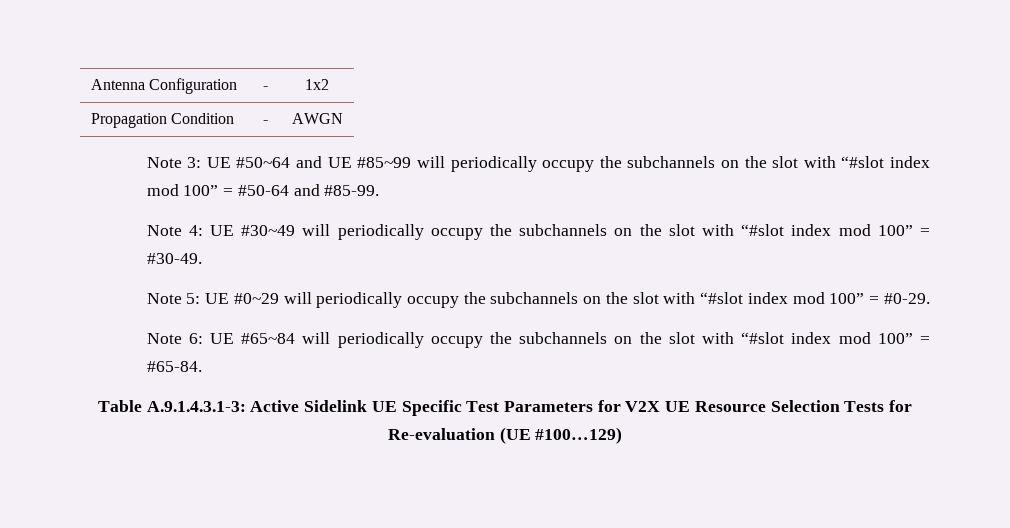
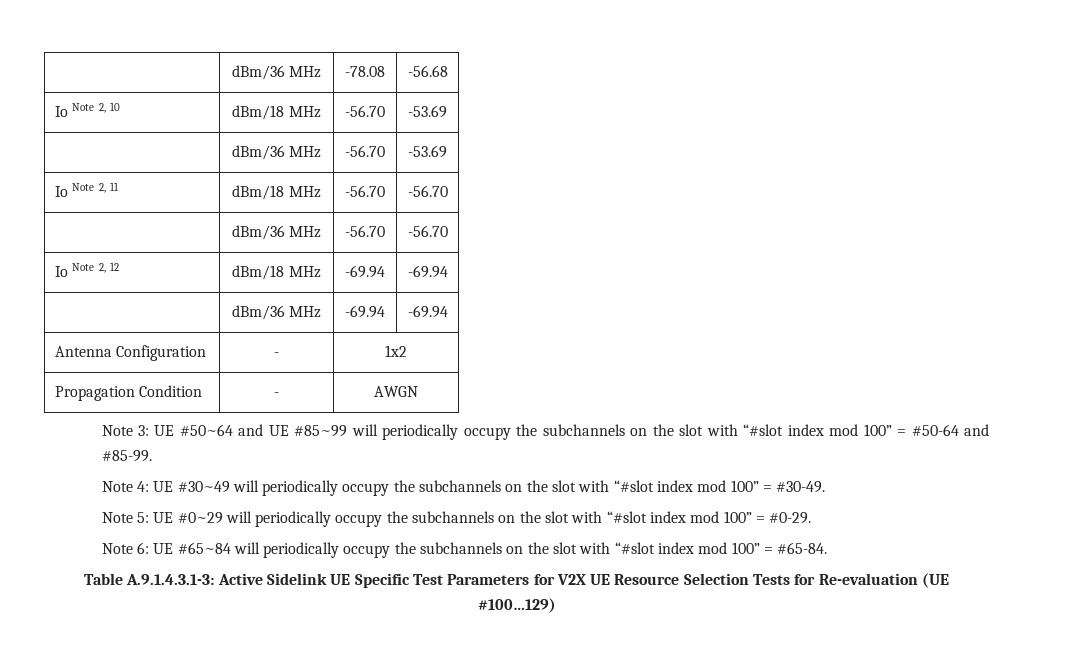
(90, 84) none -> [231,65,322,80] [345,66,385,77] [407,65,448,77] [54,102,120,117] [232,105,321,120] [345,105,385,117] [408,105,447,118] [231,145,322,160] [345,145,385,157] [408,145,447,158] [54,182,119,197] [232,185,321,200] [345,185,385,197] [407,185,448,197] [231,225,322,240] [345,225,385,237] [407,225,448,237] [54,262,119,277] [232,265,321,280] [345,265,385,278] [407,265,448,278] [231,305,322,320] [345,305,385,318] [407,305,448,318] | dBm/36 MHz | -78.08 | -56.68 // Io Note 2, 10 | dBm/18 MHz | -56.70 | -53.69 // | dBm/36 MHz | -56.70 | -53.69 // Io Note 2, 11 | dBm/18 MHz | -56.70 | -56.70 // | dBm/36 MHz | -56.70 | -56.70 // Io Note 2, 12 | dBm/18 MHz | -69.94 | -69.94 // | dBm/36 MHz | -69.94 | -69.94 //

